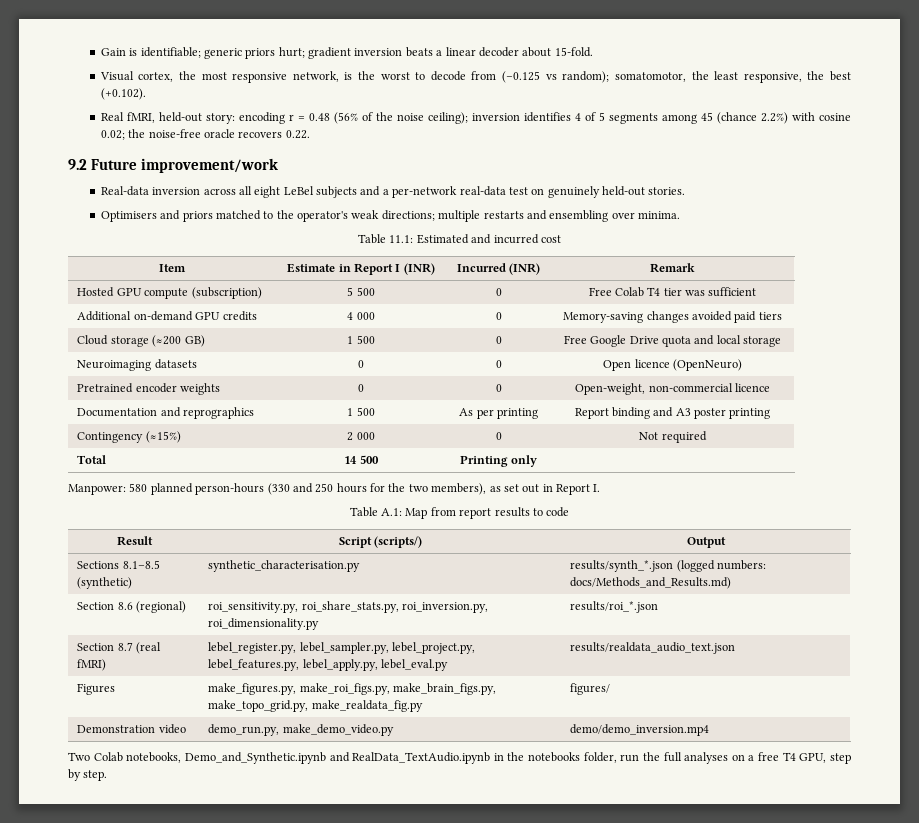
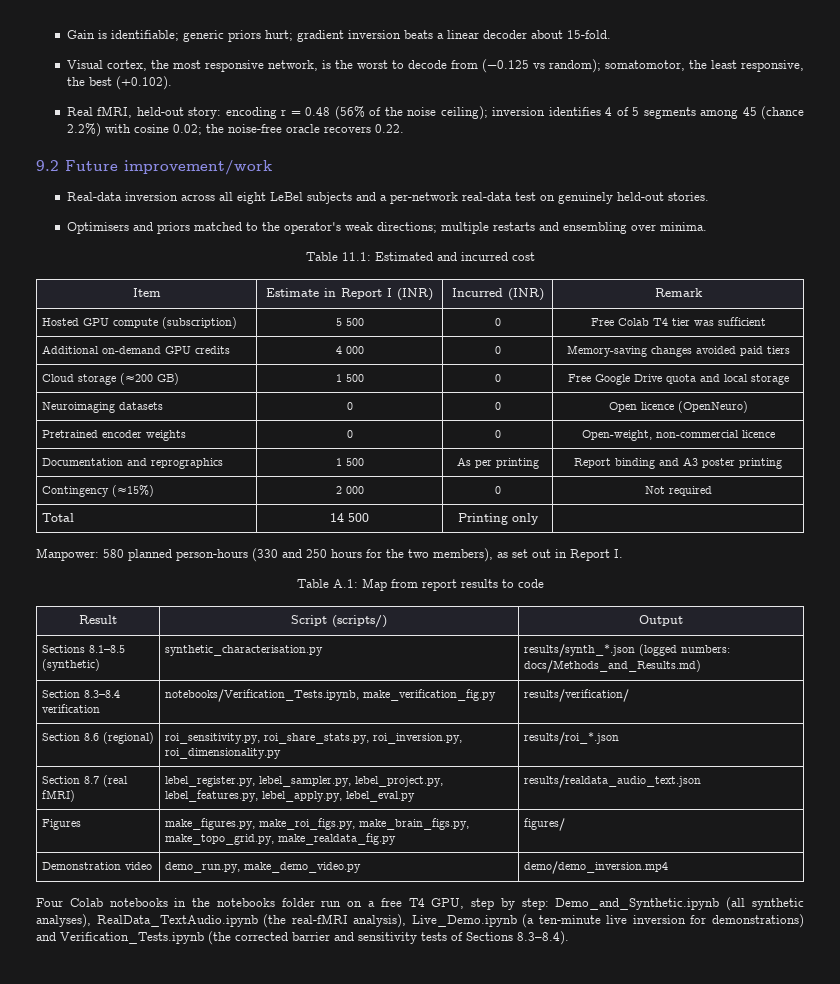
(732, 583) none -> [41,690,120,698] [41,704,100,713] [164,689,496,702] [523,689,629,702] // Section 8.3–8.4 verification | notebooks/Verification_Tests.ipynb, make_verification_fig.py | results/verification/
[68,752,729,764] Two Colab notebooks, Demo_and_Synthetic.ipynb and RealData_TextAudio.ipynb in the notebooks folder, run the full analyses -> [36,898,342,907] Four Colab notebooks in the notebooks folder run
[83,770,108,781] step. -> [521,897,804,911] [36,914,804,928] [36,931,569,945] step: Demo_and_Synthetic.ipynb (all synthetic analyses), RealData_TextAudio.ipynb (the real-fMRI analysis), Live_Demo.ipynb (a ten-minute live inversion for demonstrations) and Verification_Tests.ipynb (the corrected barrier and sensitivity tests of Sections 8.3–8.4).

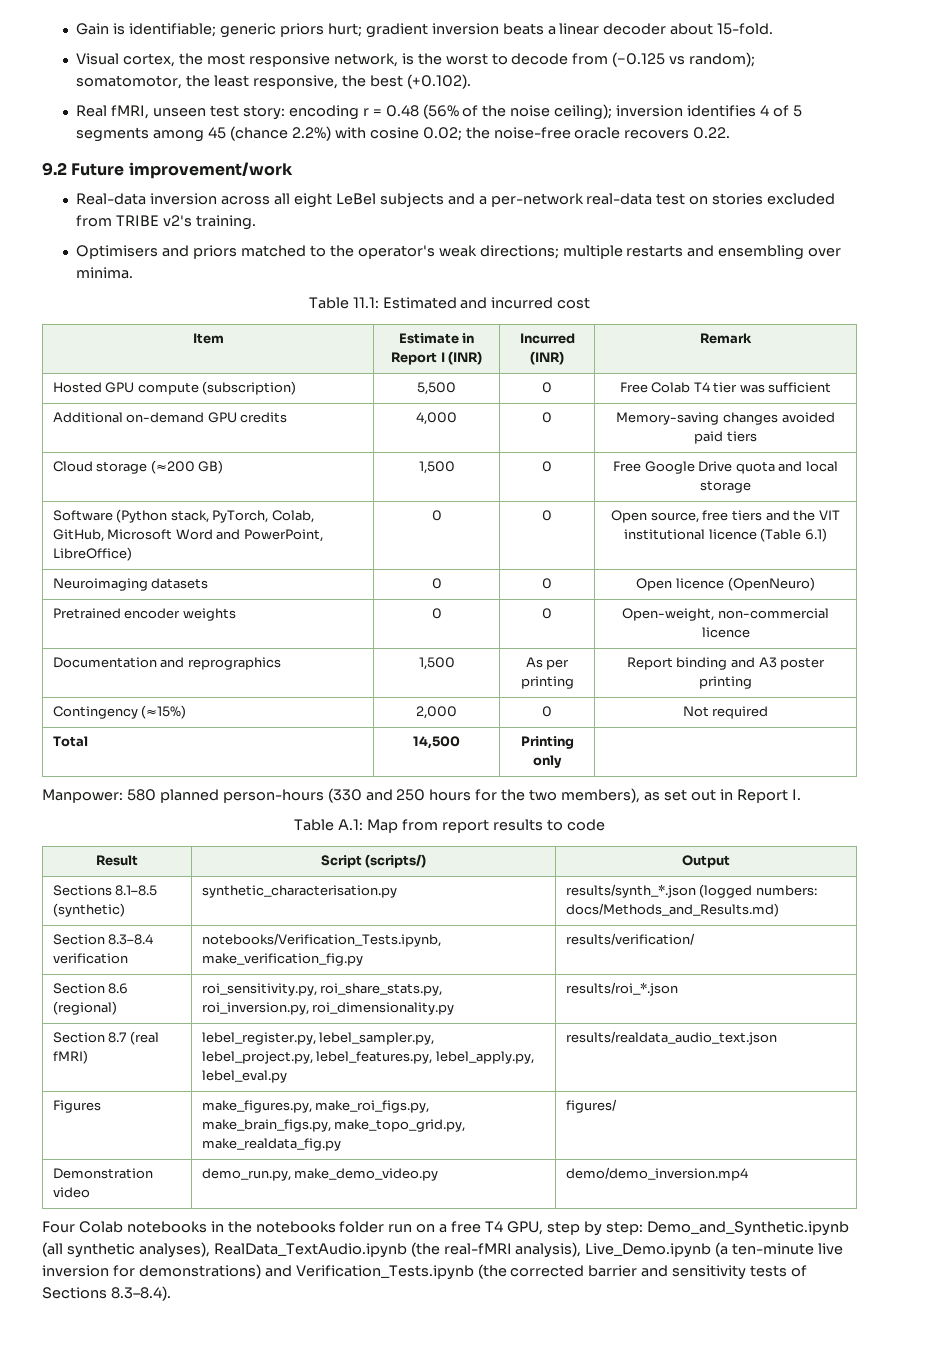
[136,107,184,116] held-out -> [153,105,240,117] unseen test
[557,192,709,204] genuinely held-out stories. -> [712,193,836,205] [76,215,257,230] stories excluded from TRIBE v2's training.
[335,318,364,326] 5 500 -> [417,382,456,395] 5,500
[335,346,364,354] 4 000 -> [416,412,457,425] 4,000
[335,374,364,382] 1 500 -> [418,461,455,474] 1,500
(789, 379) none -> [52,509,314,523] [52,529,323,542] [52,547,132,561] [431,510,442,521] [542,510,552,521] [611,510,840,523] [624,528,827,542] // Software (Python stack, PyTorch, Colab, GitHub, Microsoft Word and PowerPoint, LibreOffice) | 0 | 0 | Open source, free tiers and the VIT institutional licence (Table 6.1)
[335,458,364,466] 1 500 -> [418,657,455,670] 1,500
[335,486,364,494] 2 000 -> [416,706,457,719] 2,000
[330,513,369,522] 14 500 -> [413,736,460,749] 14,500

